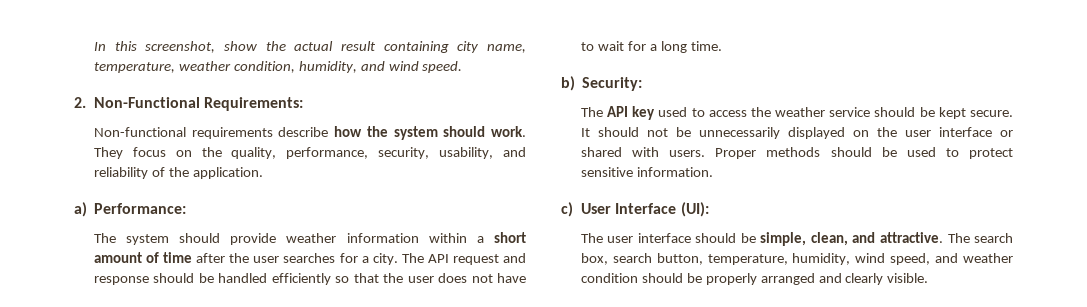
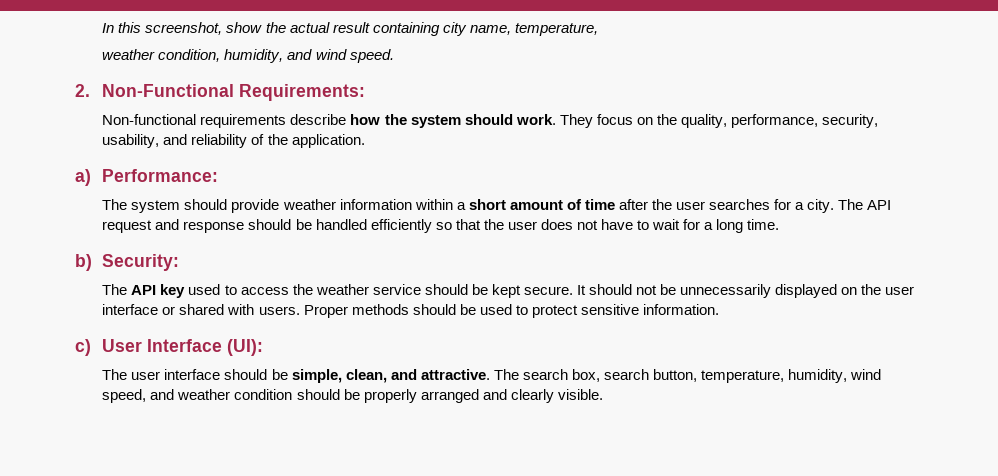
(175, 67) none -> (598, 29) //

